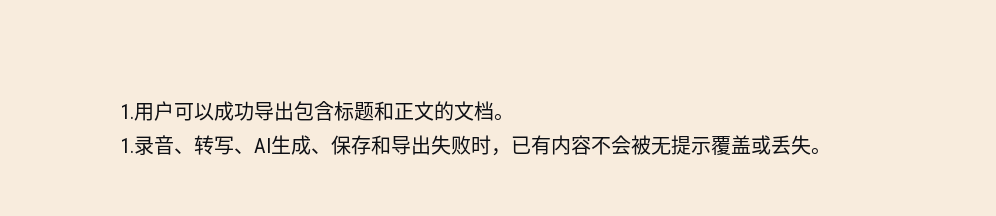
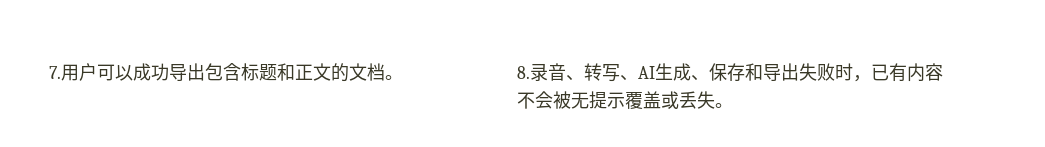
[119,104,134,119] 1. -> [49,66,61,79] 7.
[119,138,134,153] 1. -> [517,66,530,79] 8.

